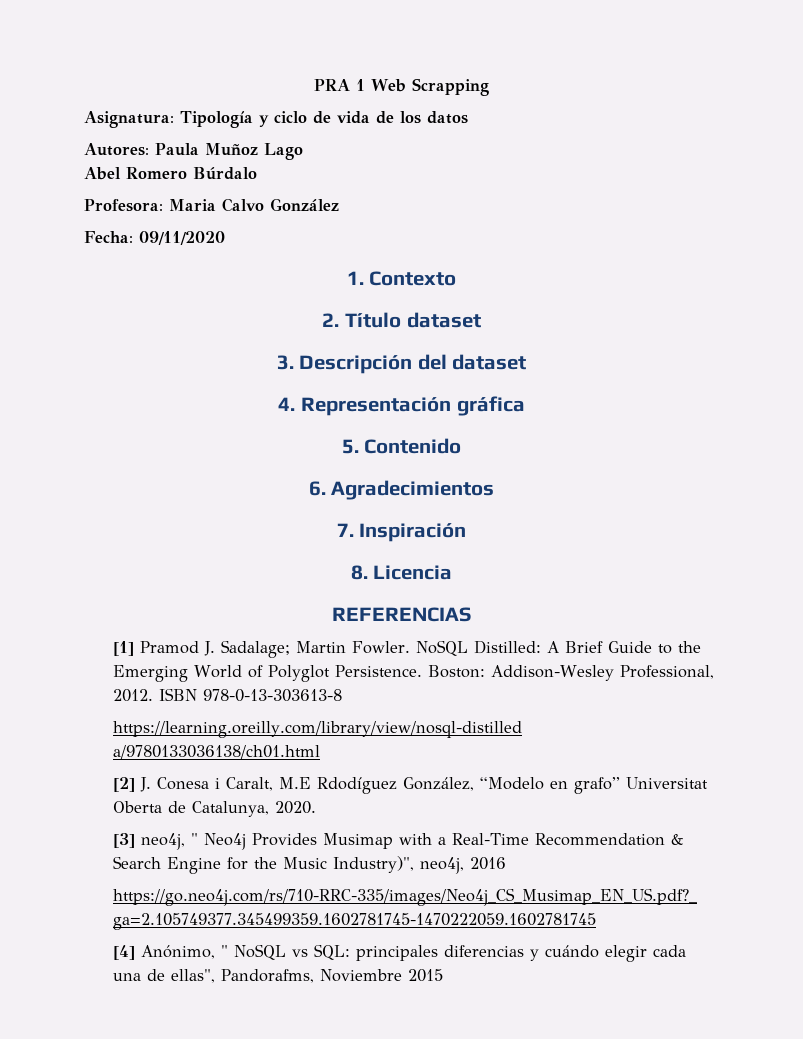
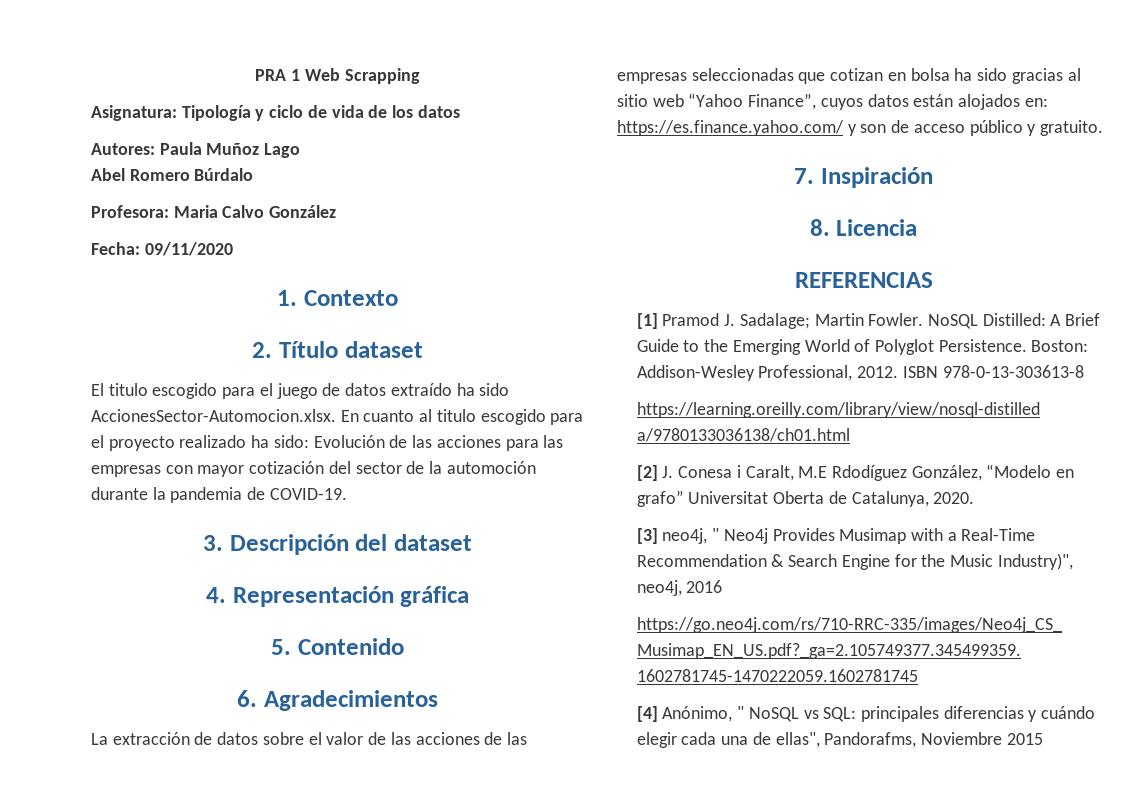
(481, 320) none -> [91,383,510,399] [91,409,584,425] [91,435,564,451] [91,461,536,477] [91,487,347,503] // El titulo escogido para el juego de datos extraído ha sido AccionesSector-Automocion.xlsx. En cuanto al titulo escogido para el proyecto realizado ha sido: Evolución de las acciones para las empresas con mayor cotización del sector de la automoción durante la pandemia de COVID-19.
(495, 490) none -> [91,732,527,745] [617,68,1081,84] [617,93,1048,110] [617,120,1104,136] // La extracción de datos sobre el valor de las acciones de las empresas seleccionadas que cotizan en bolsa ha sido gracias al sitio web “Yahoo Finance”, cuyos datos están alojados en: https://es.finance.yahoo.com/ y son de acceso público y gratuito.

